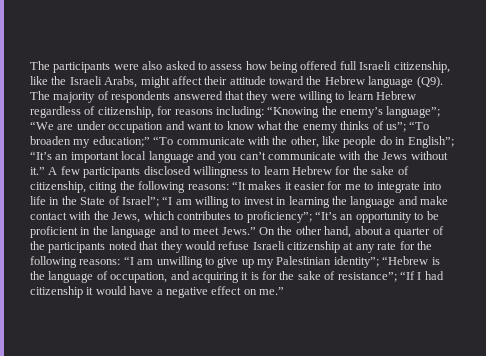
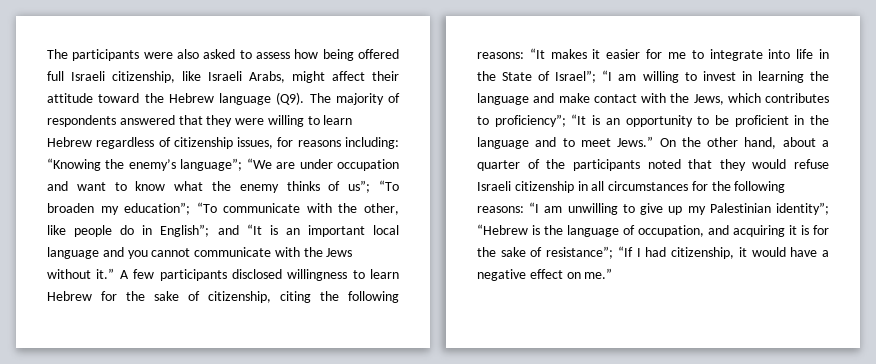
[51,76,67,85] the -> (201, 76) none
[97,106,154,118] citizenship, -> [173,137,274,149] citizenship issues,
[92,136,150,147] education;” -> [124,202,191,215] education”;
[30,151,52,160] “It’s -> [217,224,278,235] and “It is
[239,152,266,160] can’t -> [151,248,191,257] cannot
[315,211,337,220] “It’s -> [571,114,601,125] “It is
[343,242,397,253] at any rate -> [577,181,689,191] in all circumstances
[30,286,83,298] citizenship -> [671,247,735,259] citizenship,

